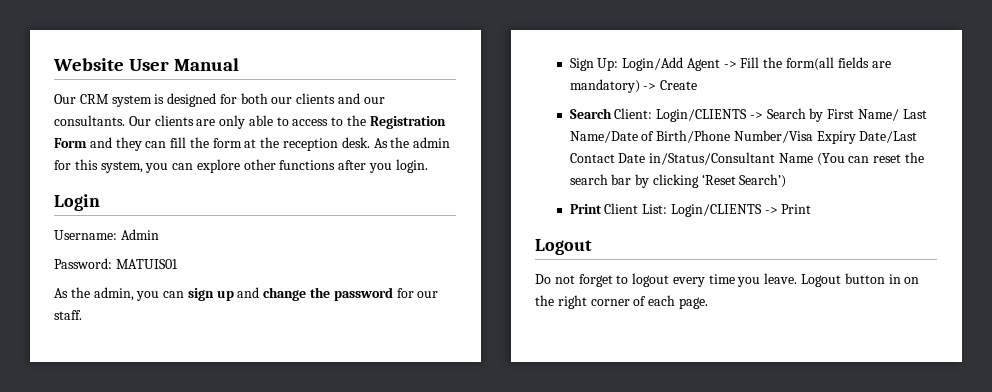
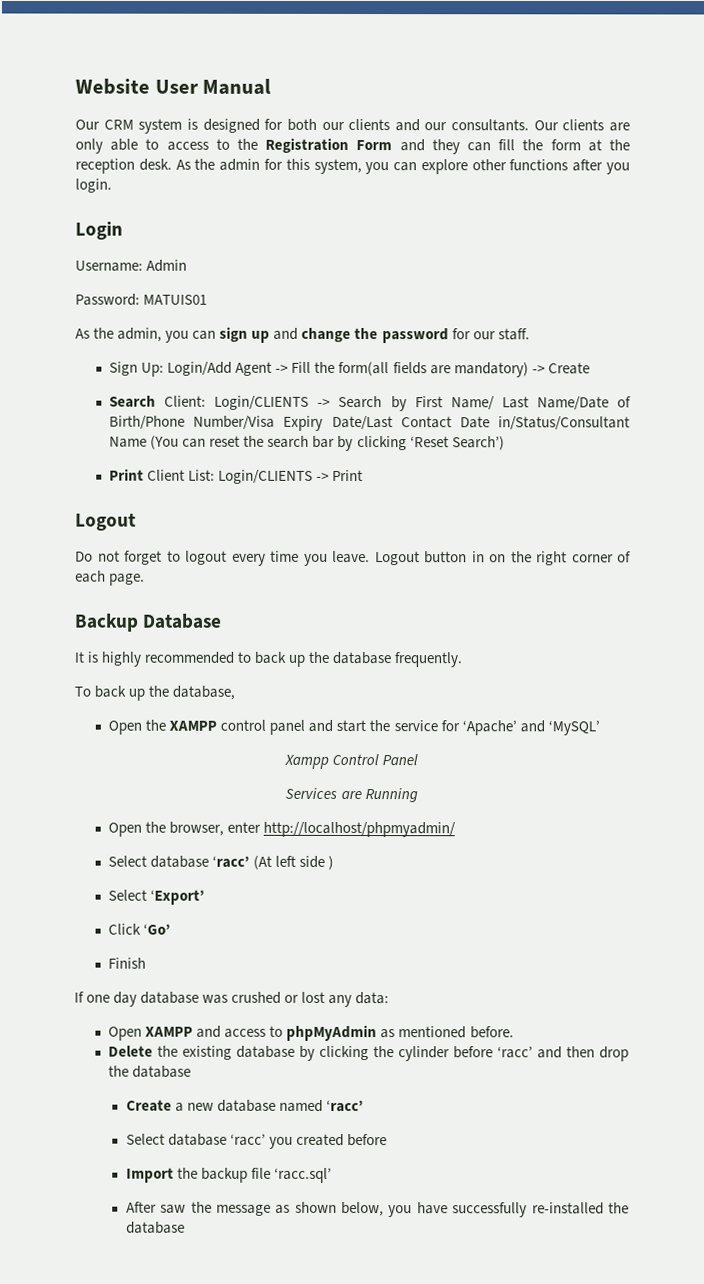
(708, 303) none -> [75,613,223,632] [74,651,463,668] [74,685,236,701] [108,719,600,736] [283,753,419,769] [285,787,418,803] [108,821,457,838] [108,855,335,870] [108,889,206,905] [108,923,172,935] [108,957,147,969] [74,991,390,1008] [108,1024,514,1042] [108,1045,630,1062] [108,1065,192,1078] [125,1099,365,1113] [125,1133,388,1149] [125,1167,332,1183] [125,1201,629,1218] [125,1221,185,1234] // Backup Database // It is highly recommended to back up the database frequently. // To back up the database, // Open the XAMPP control panel and start the service for ‘Apache’ and ‘MySQL’ // Xampp Control Panel // Services are Running // Open the browser, enter http://localhost/phpmyadmin/ // Select database ‘racc’ (At left side ) // Select ‘Export’ // Click ‘Go’ // Finish // If one day database was crushed or lost any data: // Open XAMPP and access to phpMyAdmin as mentioned before. // Delete the existing database by clicking the cylinder before ‘racc’ and then drop the database // Create a new database named ‘racc’ // Select database ‘racc’ you created before // Import the backup file ‘racc.sql’ // After saw the message as shown below, you have successfully re-installed the database

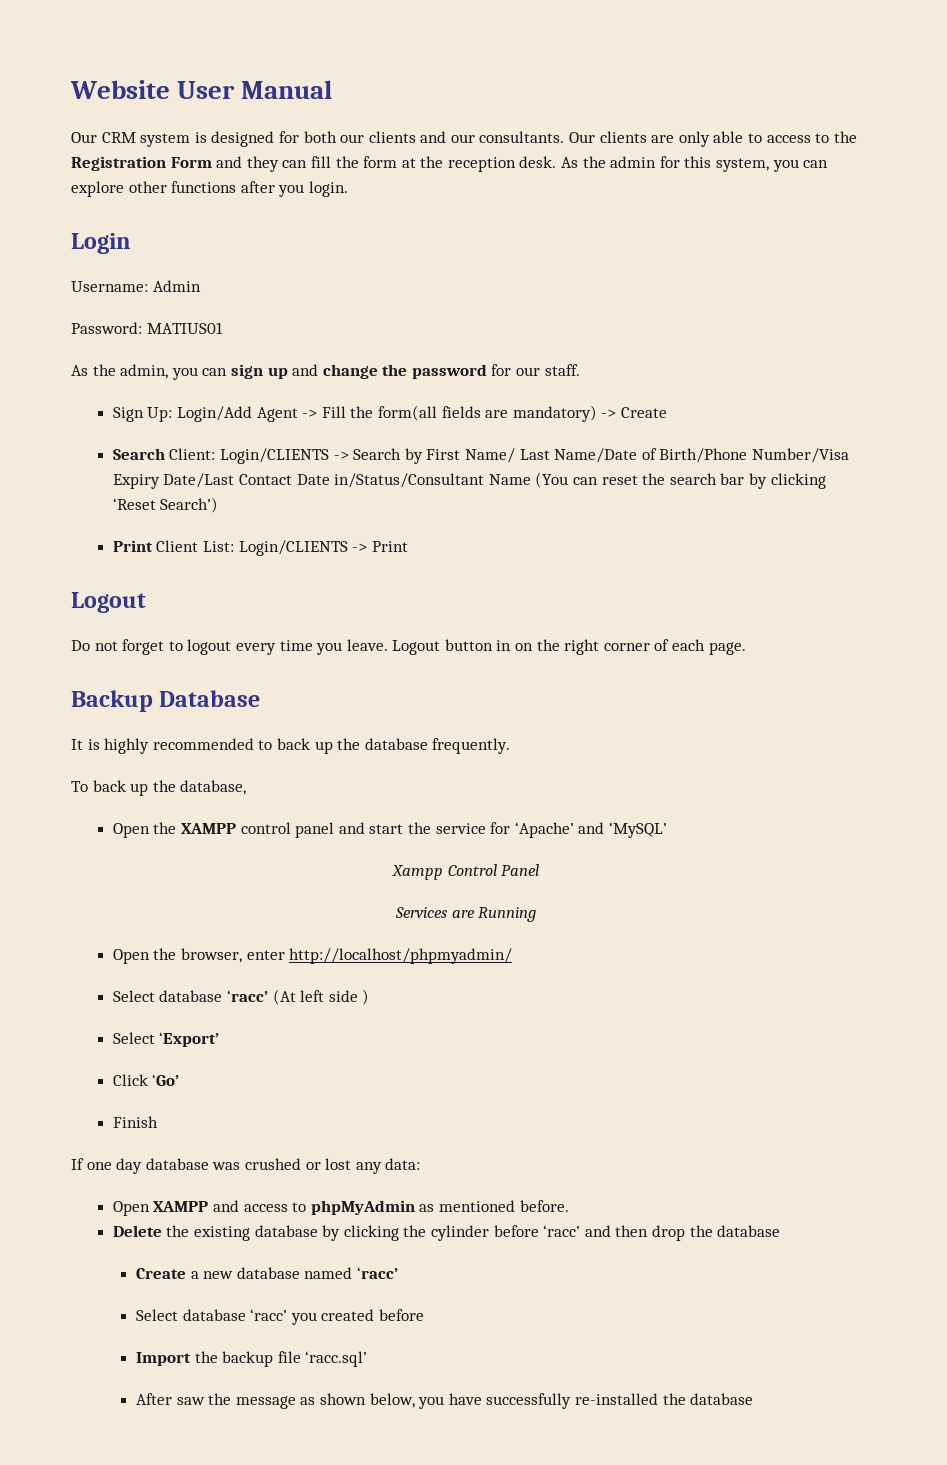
[143,294,208,305] MATUIS01 -> [146,322,223,334] MATIUS01

